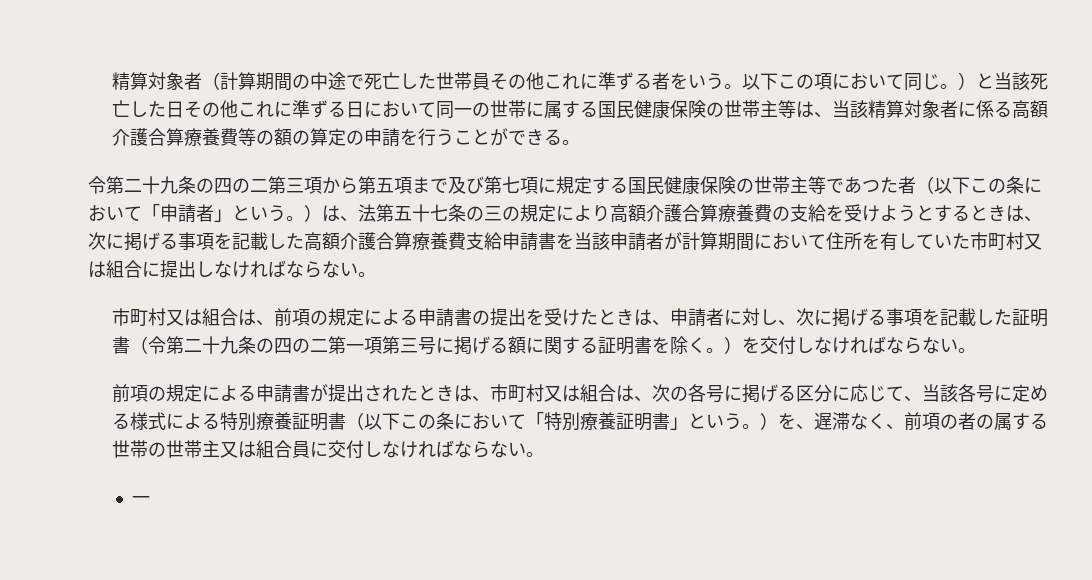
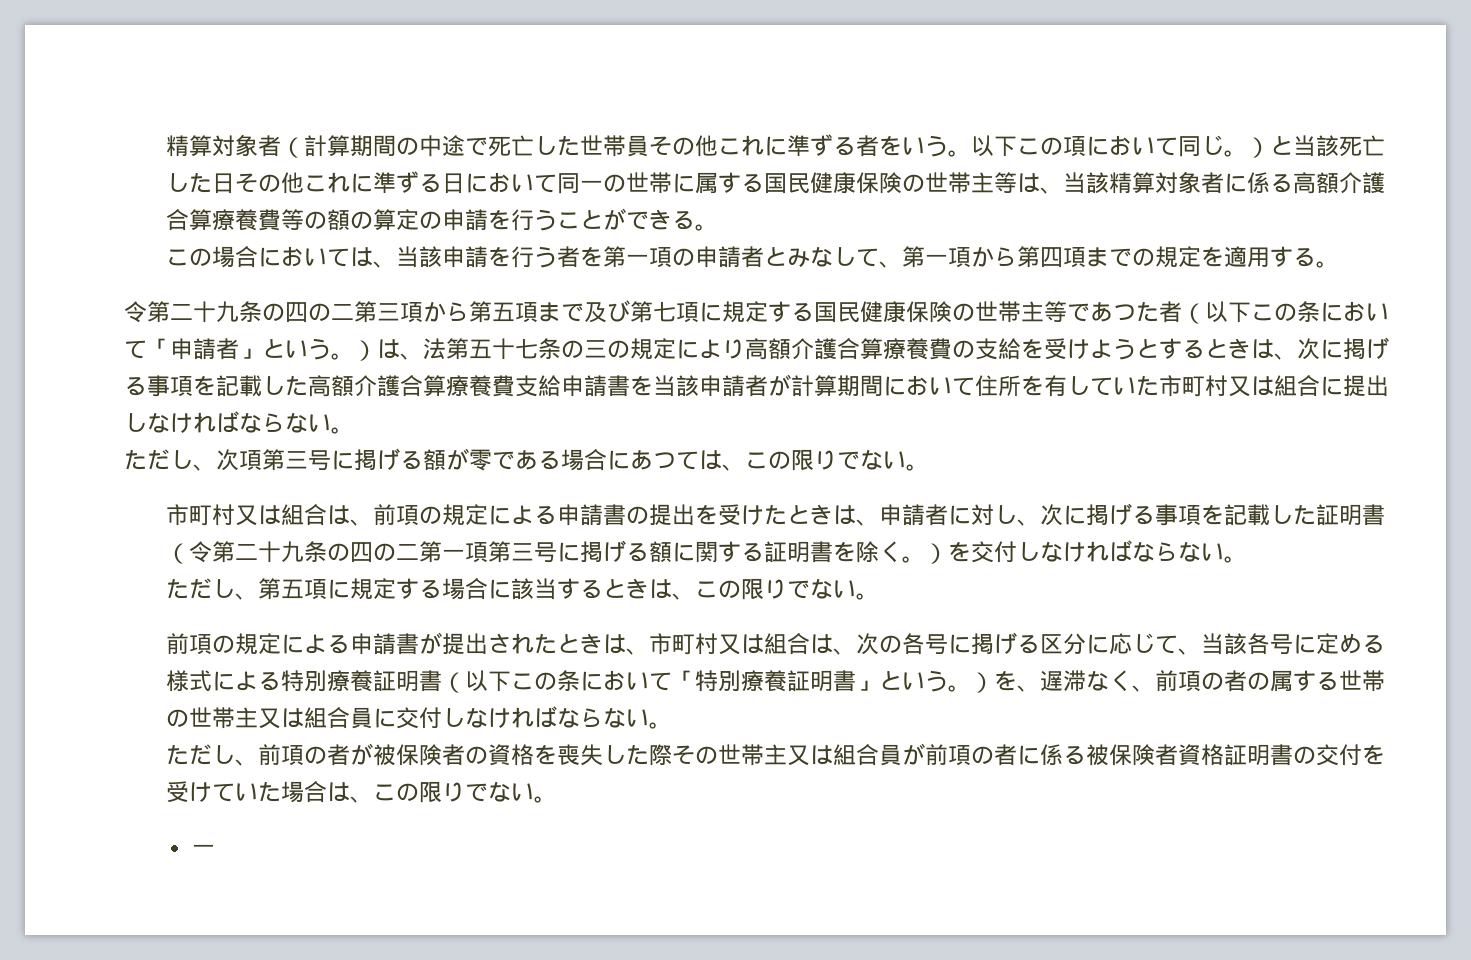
(581, 142) none -> [166,246,1340,268] // この場合においては、当該申請を行う者を第一項の申請者とみなして、第一項から第四項までの規定を適用する。
(376, 274) none -> [124,448,929,471] // ただし、次項第三号に掲げる額が零である場合にあつては、この限りでない。
(977, 350) none -> [166,578,880,600] // ただし、第五項に規定する場合に該当するときは、この限りでない。
(545, 454) none -> [166,743,1386,766] [166,781,558,803] // ただし、前項の者が被保険者の資格を喪失した際その世帯主又は組合員が前項の者に係る被保険者資格証明書の交付を受けていた場合は、この限りでない。

